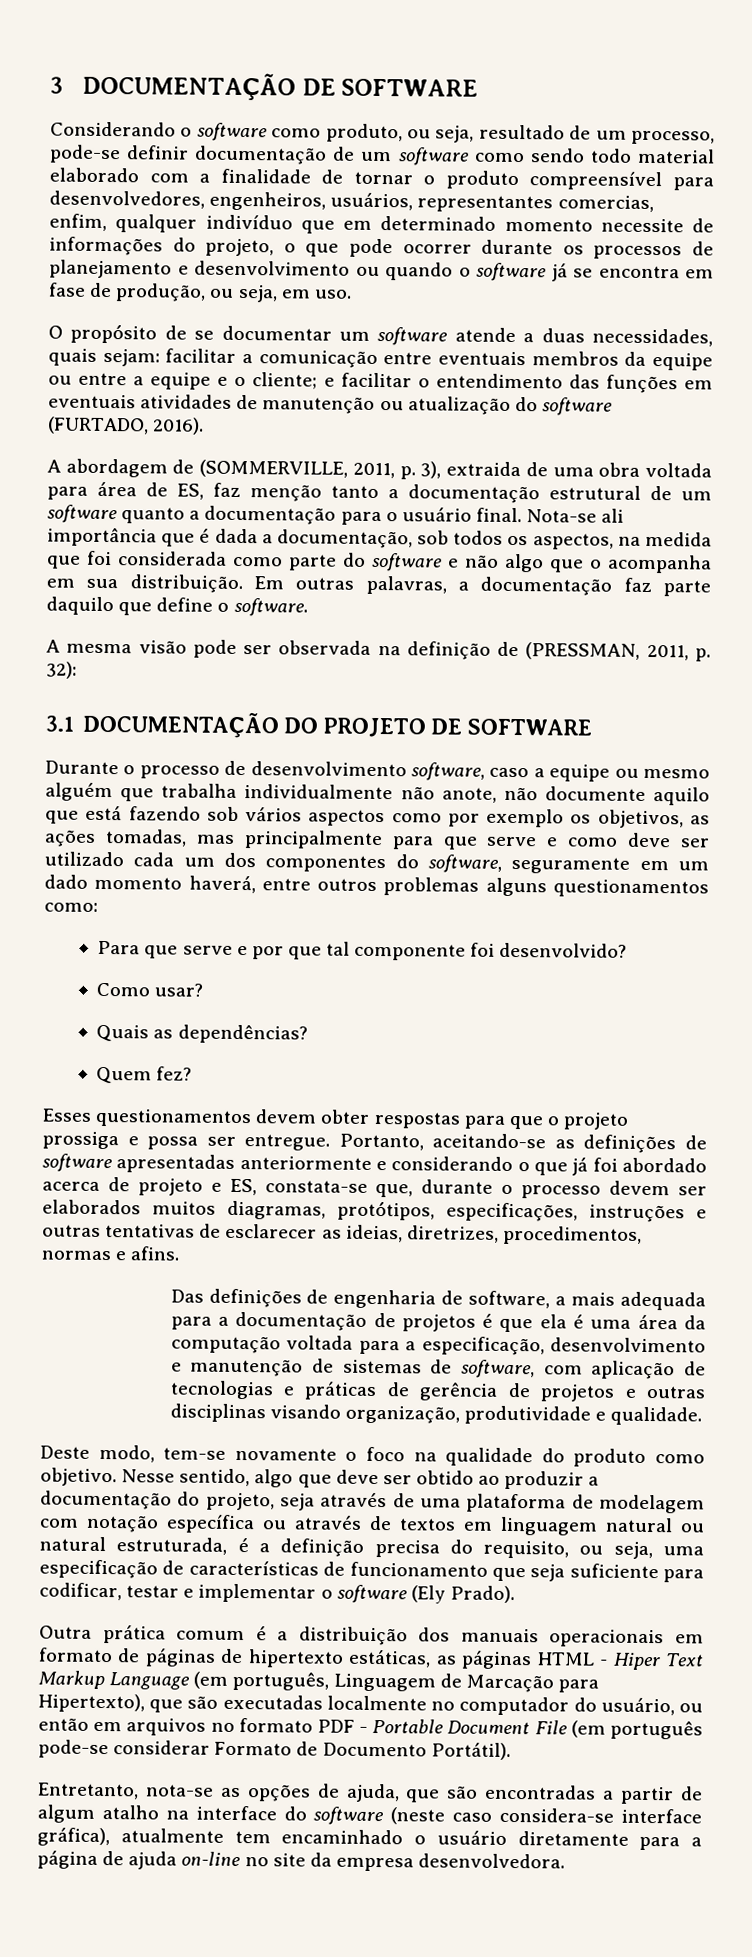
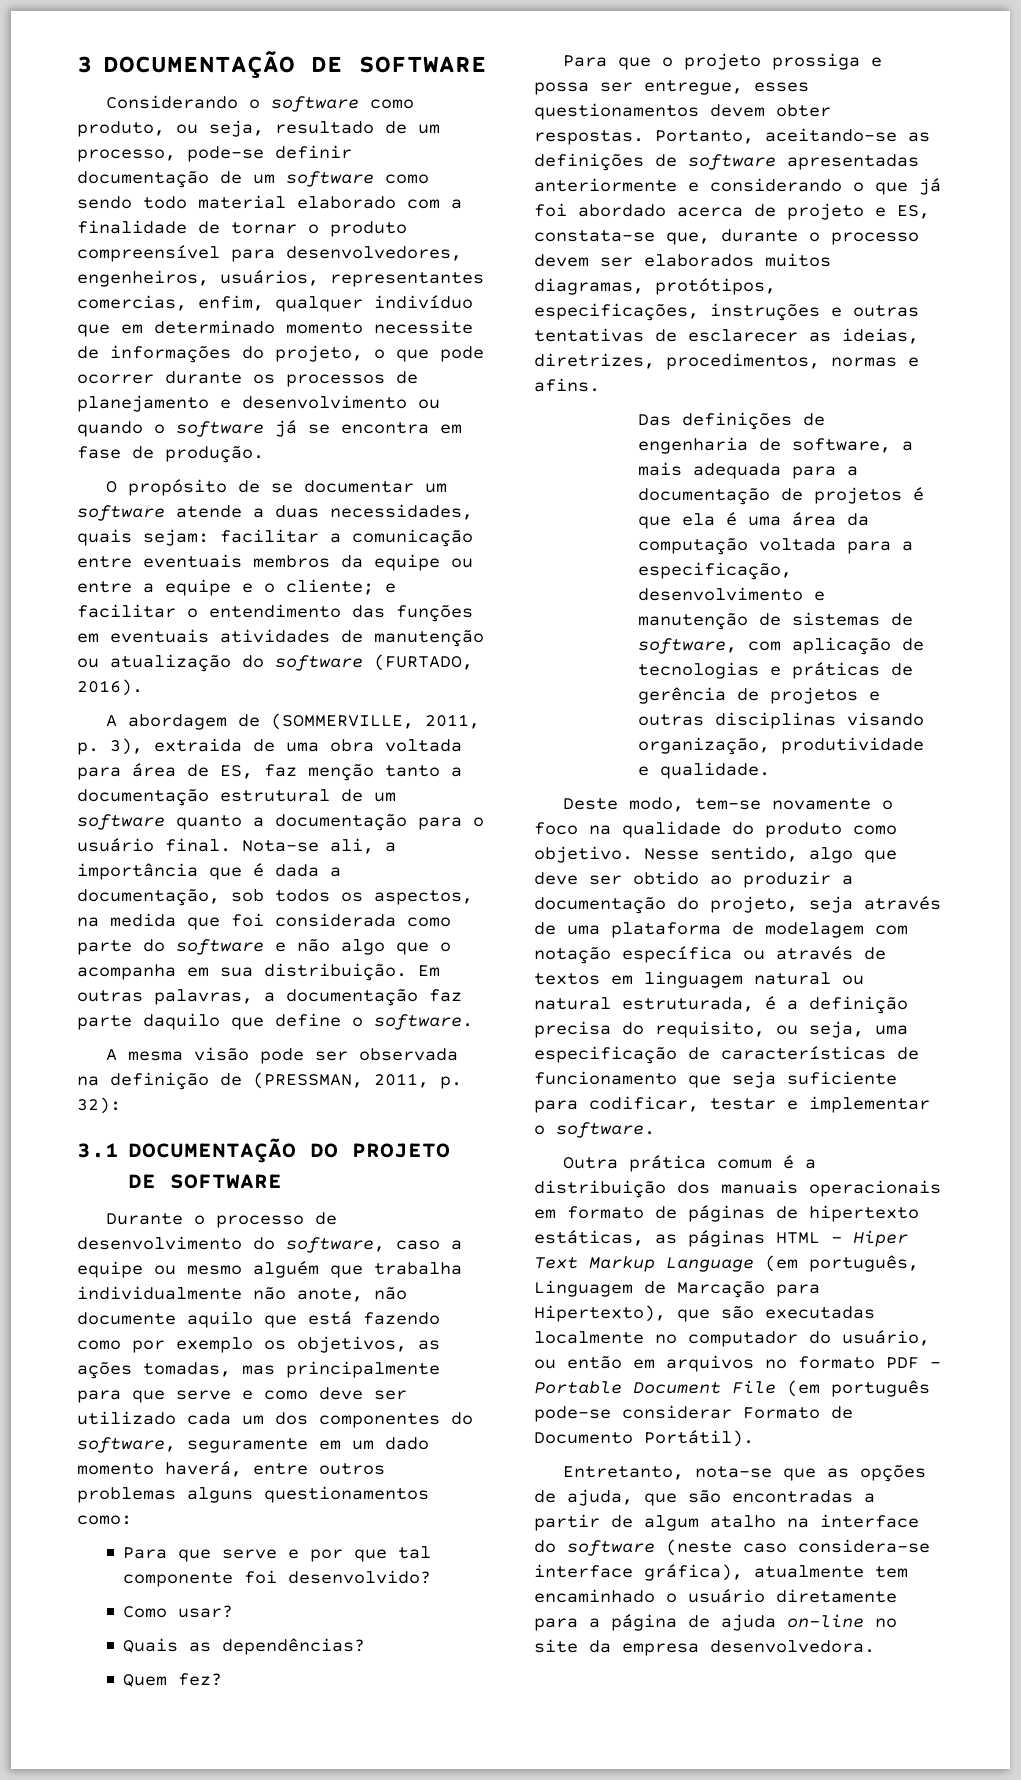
[115,283,352,303] produção, ou seja, em uso. -> [165,445,264,463] produção.
[601,508,625,523] ali -> [330,838,396,854] ali, a
(407, 769) none -> [253,1237,275,1250] do
[206,806,386,827] sob vários aspectos -> (440, 1318) none
[42,1108,505,1129] Esses questionamentos devem obter respostas para -> [563,55,608,67] Para
[244,1134,331,1151] entregue. -> [644,80,809,95] [534,103,831,120] [534,130,644,145] entregue, esses questionamentos devem obter respostas.
[336,1584,515,1604] software (Ely Prado). -> [556,1122,655,1138] software.
(214, 1790) none -> [783,1468,817,1481] que

